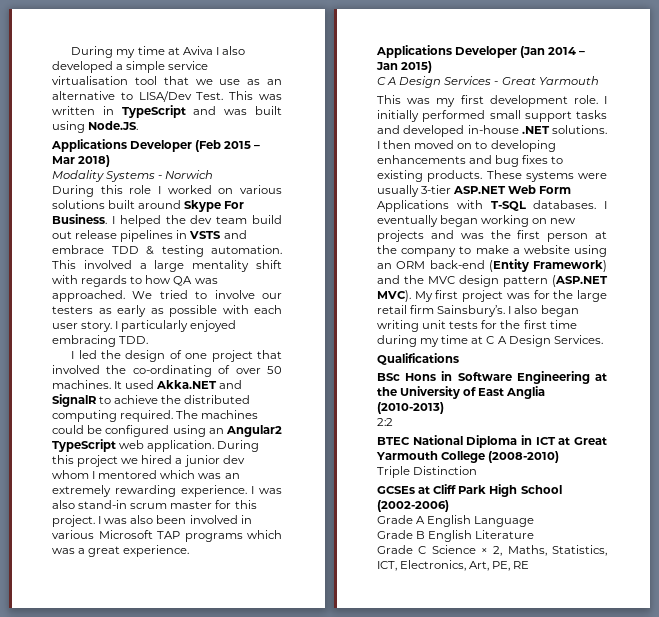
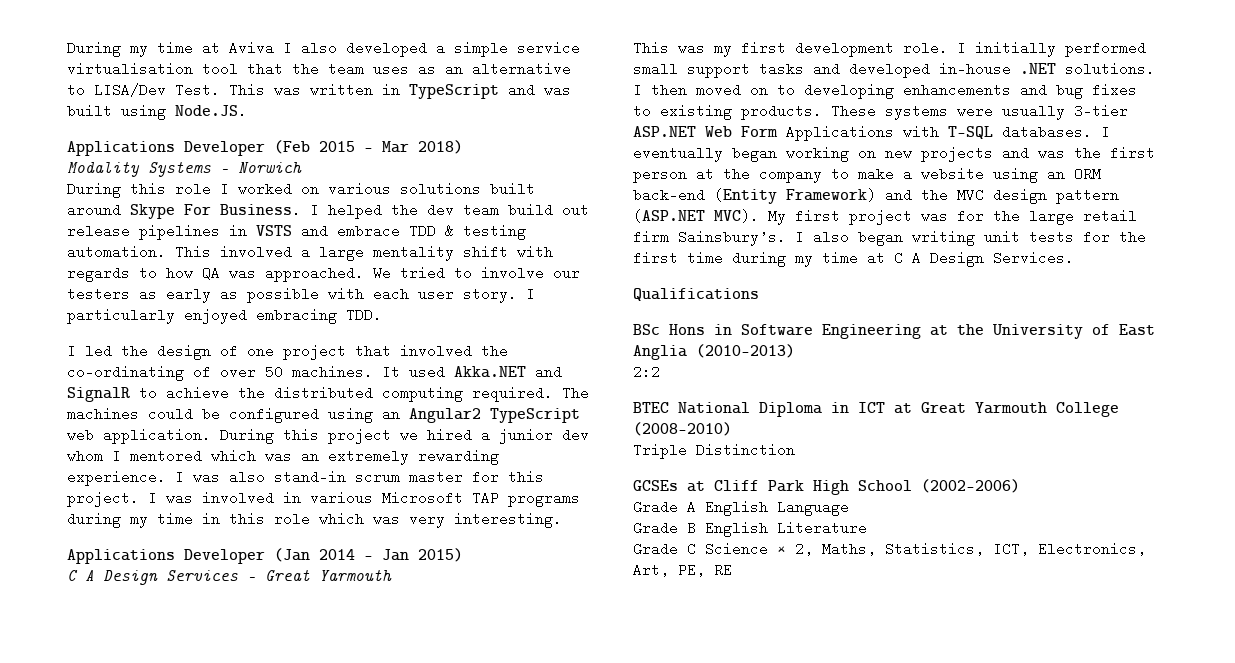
[195,79,241,85] we use -> [292,62,409,76] the team uses
[130,515,187,524] also been -> (193, 498) none
[247,530,282,539] [52,545,190,557] which was a great experience. -> [67,512,562,528] during my time in this role which was very interesting.

